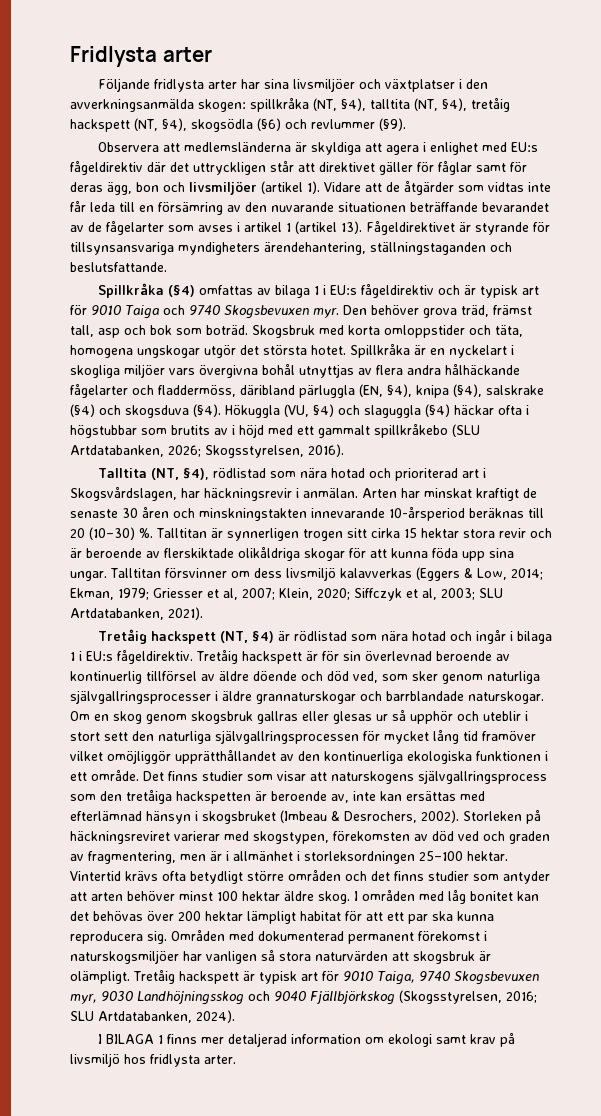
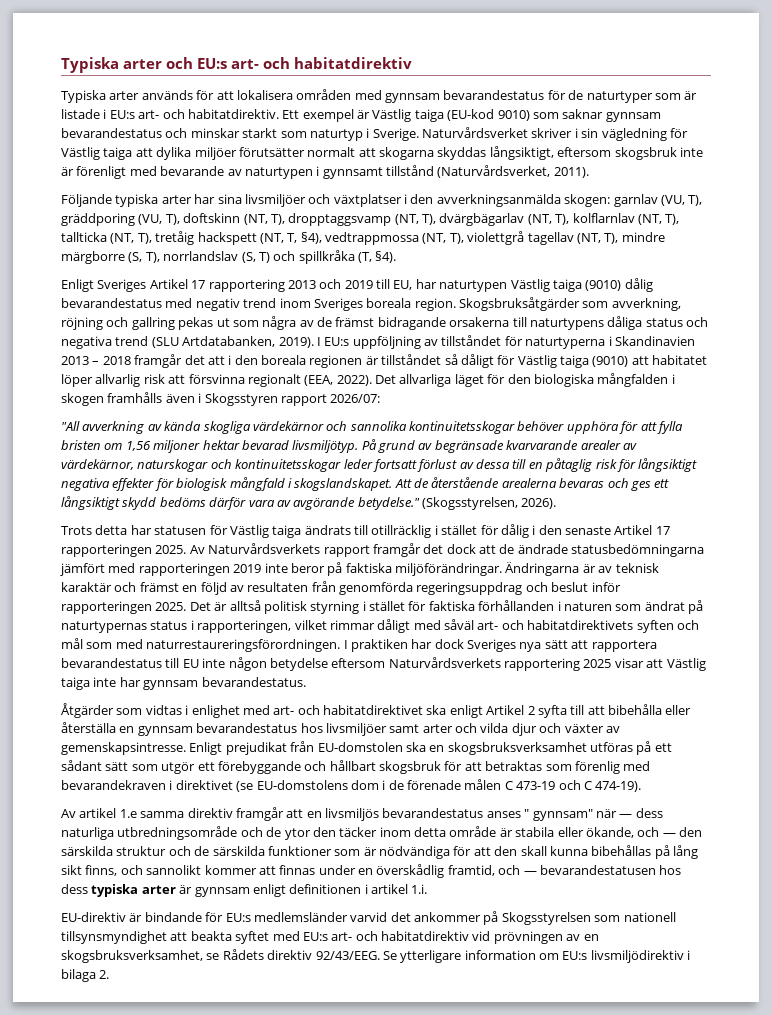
[70,46,212,67] Fridlysta arter -> [61,57,412,73] [61,89,698,103] [61,109,661,122] [61,127,688,141] [61,146,703,160] [61,165,589,179] Typiska arter och EU:s art- och habitatdirektiv // Typiska arter används för att lokalisera områden med gynnsam bevarandestatus för de naturtyper som är listade i EU:s art- och habitatdirektiv. Ett exempel är Västlig taiga (EU-kod 9010) som saknar gynnsam bevarandestatus och minskar starkt som naturtyp i Sverige. Naturvårdsverket skriver i sin vägledning för Västlig taiga att dylika miljöer förutsätter normalt att skogarna skyddas långsiktigt, eftersom skogsbruk inte är förenligt med bevarande av naturtypen i gynnsamt tillstånd (Naturvårdsverket, 2011).
[154,79,205,92] fridlysta -> [115,194,159,207] typiska
[250,97,510,112] [70,118,406,132] [98,142,539,155] [70,160,527,175] [70,180,551,195] [70,200,549,215] [70,220,550,235] [70,242,512,255] [70,262,167,272] [98,283,540,298] [70,304,532,319] [70,325,523,338] [70,343,514,358] [70,363,520,378] [70,383,544,398] [70,404,529,418] [70,423,480,438] [70,444,344,458] [98,467,487,481] [70,486,537,501] [70,506,544,521] [70,527,552,541] [70,546,514,561] [70,567,543,581] [70,588,503,601] [70,607,203,620] [98,629,553,644] [70,649,510,664] [70,670,540,684] [70,690,544,704] [70,709,528,724] [70,729,536,744] [70,749,548,764] [70,769,547,784] [70,789,485,804] [70,809,541,824] [70,830,550,844] [70,851,508,864] [70,869,550,884] [70,889,539,904] [70,910,494,924] [70,929,487,944] [70,949,491,964] [70,969,539,985] [70,990,537,1005] [70,1010,235,1023] [98,1032,516,1047] [70,1053,236,1067] spillkråka (NT, §4), talltita (NT, §4), tretåig hackspett (NT, §4), skogsödla (§6) och revlummer (§9). // Observera att medlemsländerna är skyldiga att agera i enlighet med EU:s fågeldirektiv där det uttryckligen står att direktivet gäller för fåglar samt för deras ägg, bon och livsmiljöer (artikel 1). Vidare att de åtgärder som vidtas inte får leda till en försämring av den nuvarande situationen beträffande bevarandet av de fågelarter som avses i artikel 1 (artikel 13). Fågeldirektivet är styrande för tillsynsansvariga myndigheters ärendehantering, ställningstaganden och beslutsfattande. // Spillkråka (§4) omfattas av bilaga 1 i EU:s fågeldirektiv och är typisk art för 9010 Taiga och 9740 Skogsbevuxen myr. Den behöver grova träd, främst tall, asp och bok som boträd. Skogsbruk med korta omloppstider och täta, homogena ungskogar utgör det största hotet. Spillkråka är en nyckelart i skogliga miljöer vars övergivna bohål utnyttjas av flera andra hålhäckande fågelarter och fladdermöss, däribland pärluggla (EN, §4), knipa (§4), salskrake (§4) och skogsduva (§4). Hökuggla (VU, §4) och slaguggla (§4) häckar ofta i högstubbar som brutits av i höjd med ett gammalt spillkråkebo (SLU Artdatabanken, 2026; Skogsstyrelsen, 2016). // Talltita (NT, §4), rödlistad som nära hotad och prioriterad art i Skogsvårdslagen, har häckningsrevir i anmälan. Arten har minskat kraftigt de senaste 30 åren och minskningstakten innevarande 10-årsperiod beräknas till 20 (10–30) %. Talltitan är synnerligen trogen sitt cirka 15 hektar stora revir och är beroende av flerskiktade olikåldriga skogar för att kunna föda upp sina ungar. Talltitan försvinner om dess livsmiljö kalavverkas (Eggers & Low, 2014; Ekman, 1979; Griesser et al, 2007; Klein, 2020; Siffczyk et al, 2003; SLU Artdatabanken, 2021). // Tretåig hackspett (NT, §4) är rödlistad som nära hotad och ingår i bilaga 1 i EU:s fågeldirektiv. Tretåig hackspett är för sin överlevnad beroende av kontinuerlig tillförsel av äldre döende och död ved, som sker genom naturliga självgallringsprocesser i äldre grannaturskogar och barrblandade naturskogar. Om en skog genom skogsbruk gallras eller glesas ur så upphör och uteblir i stort sett den naturliga självgallringsprocessen för mycket lång tid framöver vilket omöjliggör upprätthållandet av den kontinuerliga ekologiska funktionen i ett område. Det finns studier som visar att naturskogens självgallringsprocess som den tretåiga hackspetten är beroende av, inte kan ersättas med efterlämnad hänsyn i skogsbruket (Imbeau & Desrochers, 2002). Storleken på häckningsreviret varierar med skogstypen, förekomsten av död ved och graden av fragmentering, men är i allmänhet i storleksordningen 25–100 hektar. Vintertid krävs ofta betydligt större områden och det finns studier som antyder att arten behöver minst 100 hektar äldre skog. I områden med låg bonitet kan det behövas över 200 hektar lämpligt habitat för att ett par ska kunna reproducera sig. Områden med dokumenterad permanent förekomst i naturskogsmiljöer har vanligen så stora naturvärden att skogsbruk är olämpligt. Tretåig hackspett är typisk art för 9010 Taiga, 9740 Skogsbevuxen myr, 9030 Landhöjningsskog och 9040 Fjällbjörkskog (Skogsstyrelsen, 2016; SLU Artdatabanken, 2024). // I BILAGA 1 finns mer detaljerad information om ekologi samt krav på livsmiljö hos fridlysta arter. -> [613,194,703,207] [61,213,680,226] [61,231,665,245] [61,250,397,264] [61,278,653,292] [61,297,681,311] [61,316,708,330] [61,335,695,349] [61,354,708,368] [61,373,675,387] [61,392,381,406] [61,421,683,434] [61,439,637,453] [61,458,698,472] [61,477,670,491] [61,496,557,510] [61,524,670,538] [61,543,705,557] [60,562,659,576] [61,581,621,595] [61,600,703,614] [61,619,699,633] [61,638,657,652] [61,657,706,671] [61,677,306,690] [61,703,692,718] [61,722,620,736] [61,741,672,755] [61,760,651,774] [61,779,642,792] [61,807,663,821] [61,826,702,840] [61,845,698,859] [61,864,682,878] [61,884,428,897] [61,911,676,925] [61,931,599,944] [61,949,691,963] [61,969,110,982] garnlav (VU, T), gräddporing (VU, T), doftskinn (NT, T), dropptaggsvamp (NT, T), dvärgbägarlav (NT, T), kolflarnlav (NT, T), tallticka (NT, T), tretåig hackspett (NT, T, §4), vedtrappmossa (NT, T), violettgrå tagellav (NT, T), mindre märgborre (S, T), norrlandslav (S, T) och spillkråka (T, §4). // Enligt Sveriges Artikel 17 rapportering 2013 och 2019 till EU, har naturtypen Västlig taiga (9010) dålig bevarandestatus med negativ trend inom Sveriges boreala region. Skogsbruksåtgärder som avverkning, röjning och gallring pekas ut som några av de främst bidragande orsakerna till naturtypens dåliga status och negativa trend (SLU Artdatabanken, 2019). I EU:s uppföljning av tillståndet för naturtyperna i Skandinavien 2013 – 2018 framgår det att i den boreala regionen är tillståndet så dåligt för Västlig taiga (9010) att habitatet löper allvarlig risk att försvinna regionalt (EEA, 2022). Det allvarliga läget för den biologiska mångfalden i skogen framhålls även i Skogsstyren rapport 2026/07: // "All avverkning av kända skogliga värdekärnor och sannolika kontinuitetsskogar behöver upphöra för att fylla bristen om 1,56 miljoner hektar bevarad livsmiljötyp. På grund av begränsade kvarvarande arealer av värdekärnor, naturskogar och kontinuitetsskogar leder fortsatt förlust av dessa till en påtaglig risk för långsiktigt negativa effekter för biologisk mångfald i skogslandskapet. Att de återstående arealerna bevaras och ges ett långsiktigt skydd bedöms därför vara av avgörande betydelse." (Skogsstyrelsen, 2026). // Trots detta har statusen för Västlig taiga ändrats till otillräcklig i stället för dålig i den senaste Artikel 17 rapporteringen 2025. Av Naturvårdsverkets rapport framgår det dock att de ändrade statusbedömningarna jämfört med rapporteringen 2019 inte beror på faktiska miljöförändringar. Ändringarna är av teknisk karaktär och främst en följd av resultaten från genomförda regeringsuppdrag och beslut inför rapporteringen 2025. Det är alltså politisk styrning i stället för faktiska förhållanden i naturen som ändrat på naturtypernas status i rapporteringen, vilket rimmar dåligt med såväl art- och habitatdirektivets syften och mål som med naturrestaureringsförordningen. I praktiken har dock Sveriges nya sätt att rapportera bevarandestatus till EU inte någon betydelse eftersom Naturvårdsverkets rapportering 2025 visar att Västlig taiga inte har gynnsam bevarandestatus. // Åtgärder som vidtas i enlighet med art- och habitatdirektivet ska enligt Artikel 2 syfta till att bibehålla eller återställa en gynnsam bevarandestatus hos livsmiljöer samt arter och vilda djur och växter av gemenskapsintresse. Enligt prejudikat från EU-domstolen ska en skogsbruksverksamhet utföras på ett sådant sätt som utgör ett förebyggande och hållbart skogsbruk för att betraktas som förenlig med bevarandekraven i direktivet (se EU-domstolens dom i de förenade målen C 473-19 och C 474-19). // Av artikel 1.e samma direktiv framgår att en livsmiljös bevarandestatus anses " gynnsam" när — dess naturliga utbredningsområde och de ytor den täcker inom detta område är stabila eller ökande, och — den särskilda struktur och de särskilda funktioner som är nödvändiga för att den skall kunna bibehållas på lång sikt finns, och sannolikt kommer att finnas under en överskådlig framtid, och — bevarandestatusen hos dess typiska arter är gynnsam enligt definitionen i artikel 1.i. // EU-direktiv är bindande för EU:s medlemsländer varvid det ankommer på Skogsstyrelsen som nationell tillsynsmyndighet att beakta syftet med EU:s art- och habitatdirektiv vid prövningen av en skogsbruksverksamhet, se Rådets direktiv 92/43/EEG. Se ytterligare information om EU:s livsmiljödirektiv i bilaga 2.

